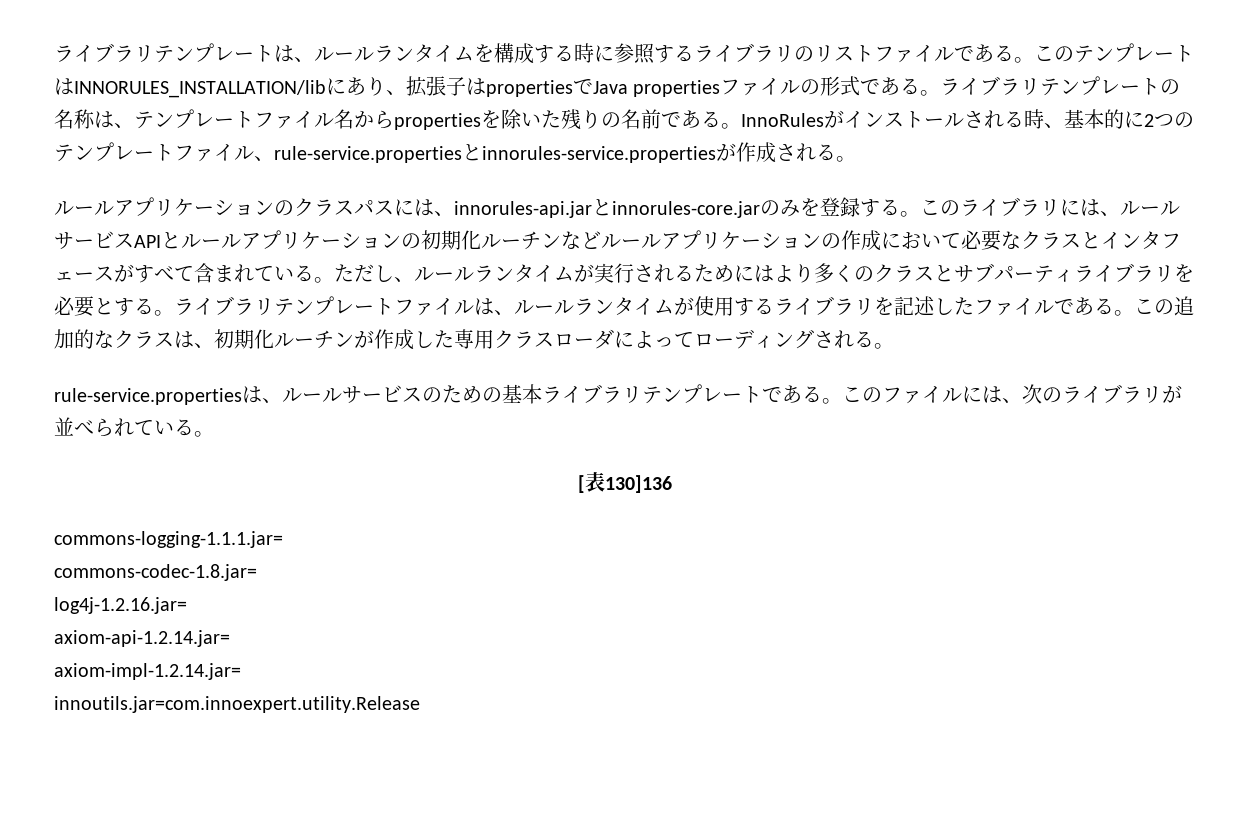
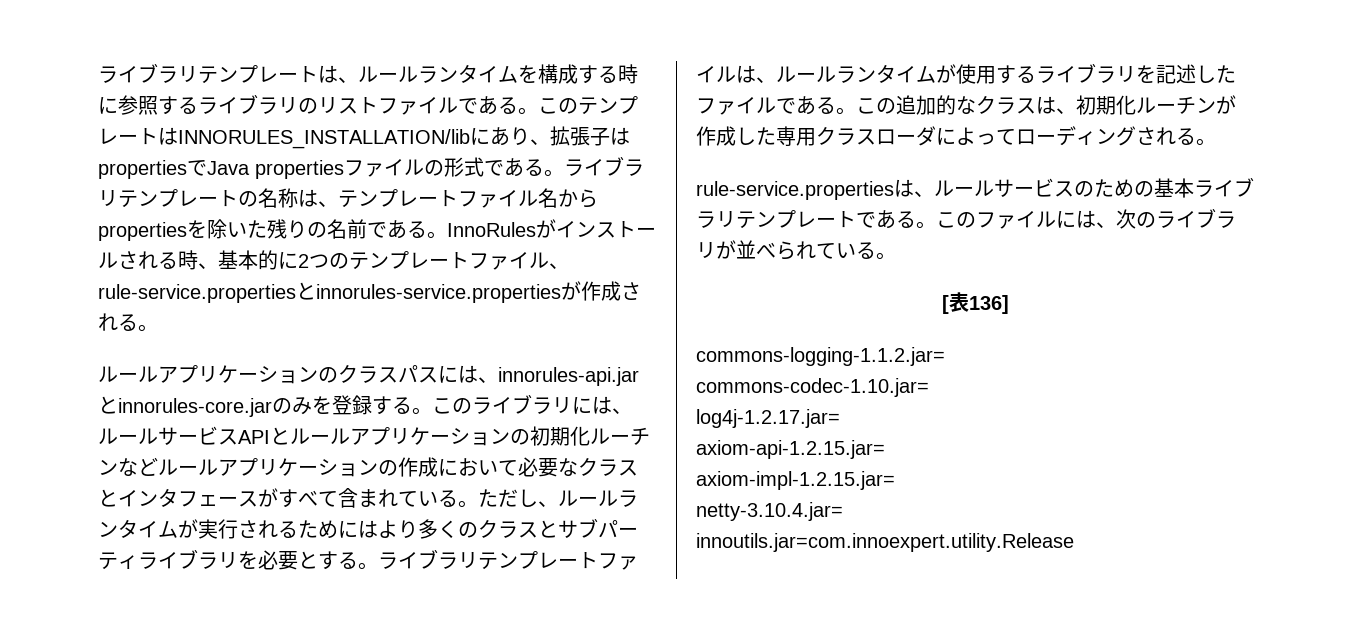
[605,475,672,493] [54,531,283,548] [54,564,257,581] [54,597,187,614] [54,630,230,647] [54,663,241,680] 130]136 // commons-logging-1.1.1.jar= // commons-codec-1.8.jar= // log4j-1.2.16.jar= // axiom-api-1.2.14.jar= // axiom-impl-1.2.14.jar= -> [968,295,1009,314] [696,347,945,366] [696,378,929,397] [696,409,840,428] [696,440,885,459] [696,471,895,490] [696,502,843,521] 136] // commons-logging-1.1.2.jar= // commons-codec-1.10.jar= // log4j-1.2.17.jar= // axiom-api-1.2.15.jar= // axiom-impl-1.2.15.jar= // netty-3.10.4.jar=

